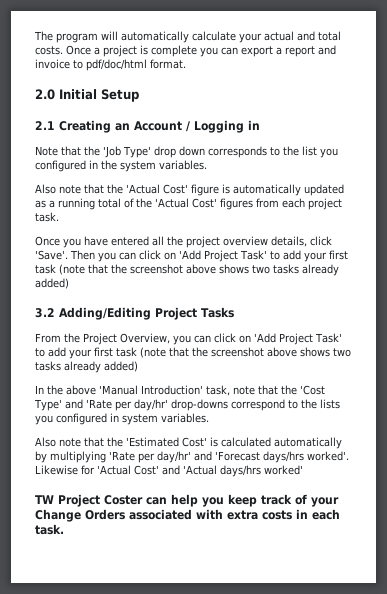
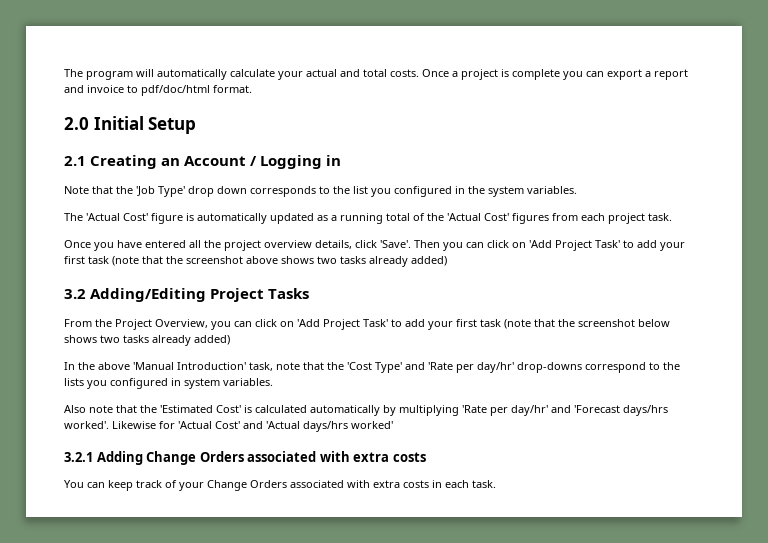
[35,184,123,194] Also note that the -> [64,213,83,221] The
[267,347,297,357] above -> [638,319,670,327] below
[35,494,224,507] TW Project Coster can help you -> [64,451,426,465] [64,480,105,488] 3.2.1 Adding Change Orders associated with extra costs // You can

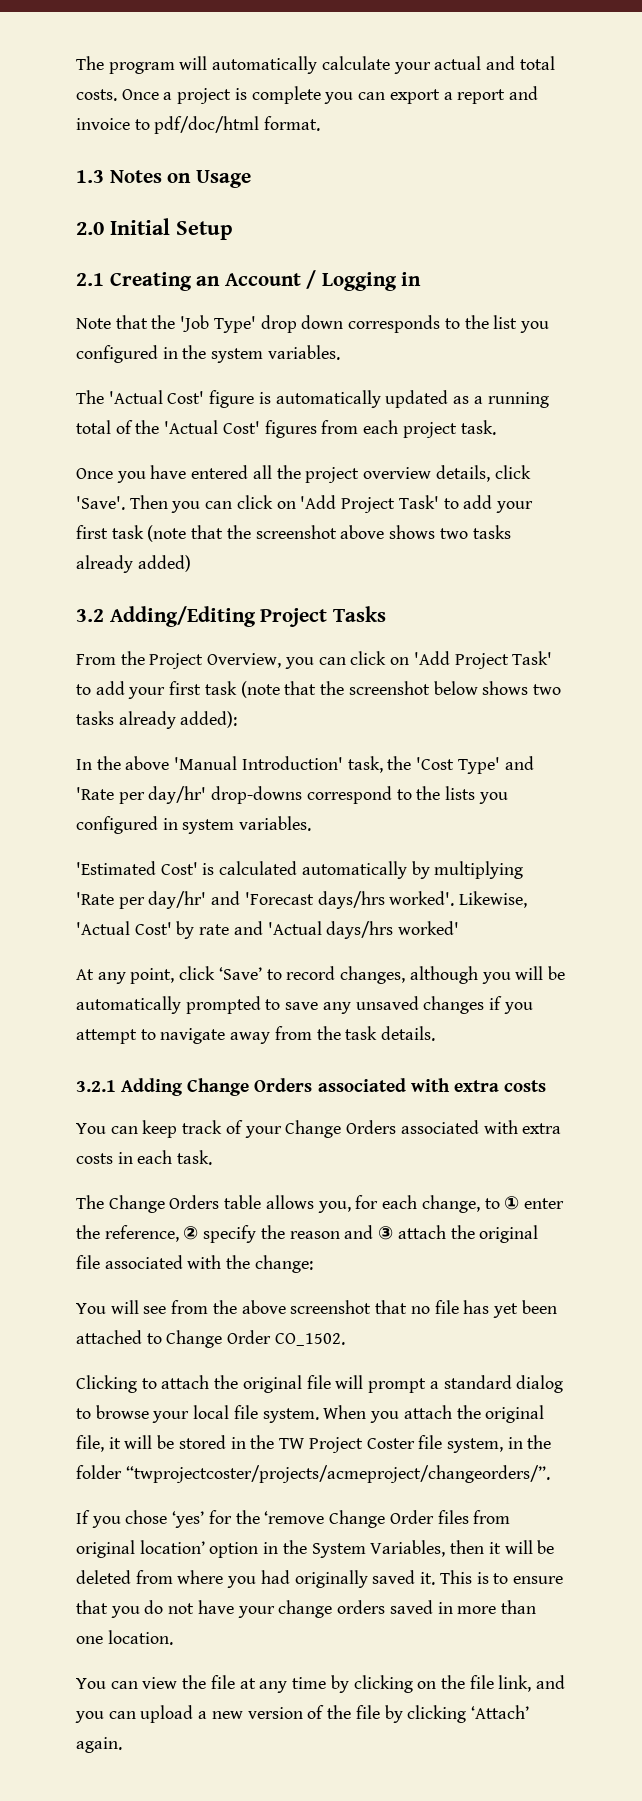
(252, 89) none -> [76,170,251,188] // 1.3 Notes on Usage
[194,335,230,345] added) -> [180,711,238,728] added):
[276,362,324,370] note that -> (383, 764) none
[64,405,157,413] Also note that the -> (312, 823) none
[112,421,240,429] Likewise for 'Actual Cost' -> [459,891,528,908] [76,921,230,939] Likewise, 'Actual Cost' by rate
(393, 425) none -> [76,966,565,984] [76,996,533,1014] [76,1026,436,1044] // At any point, click ‘Save’ to record changes, although you will be automatically prompted to save any unsaved changes if you attempt to navigate away from the task details.
(496, 484) none -> [76,1195,564,1213] [76,1225,539,1243] [76,1255,313,1273] [76,1300,557,1318] [76,1330,345,1348] [76,1375,564,1393] [76,1405,545,1423] [76,1435,552,1453] [76,1465,550,1483] [76,1510,511,1528] [76,1540,555,1558] [76,1570,563,1588] [76,1600,536,1618] [76,1630,173,1645] [76,1675,566,1693] [75,1705,529,1723] [76,1737,122,1753] // The Change Orders table allows you, for each change, to ① enter the reference, ② specify the reason and ③ attach the original file associated with the change: // You will see from the above screenshot that no file has yet been attached to Change Order CO_1502. // Clicking to attach the original file will prompt a standard dialog to browse your local file system. When you attach the original file, it will be stored in the TW Project Coster file system, in the folder “twprojectcoster/projects/acmeproject/changeorders/”. // If you chose ‘yes’ for the ‘remove Change Order files from original location’ option in the System Variables, then it will be deleted from where you had originally saved it. This is to ensure that you do not have your change orders saved in more than one location. // You can view the file at any time by clicking on the file link, and you can upload a new version of the file by clicking ‘Attach’ again.

